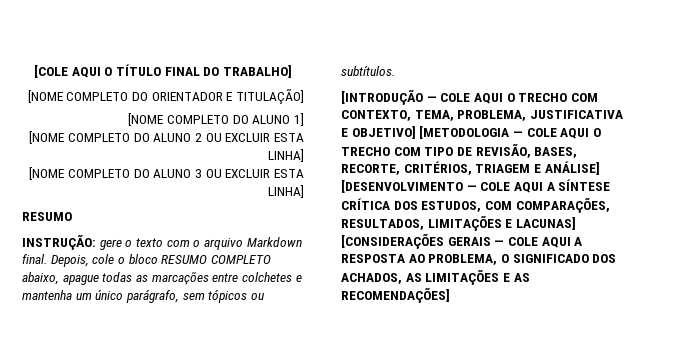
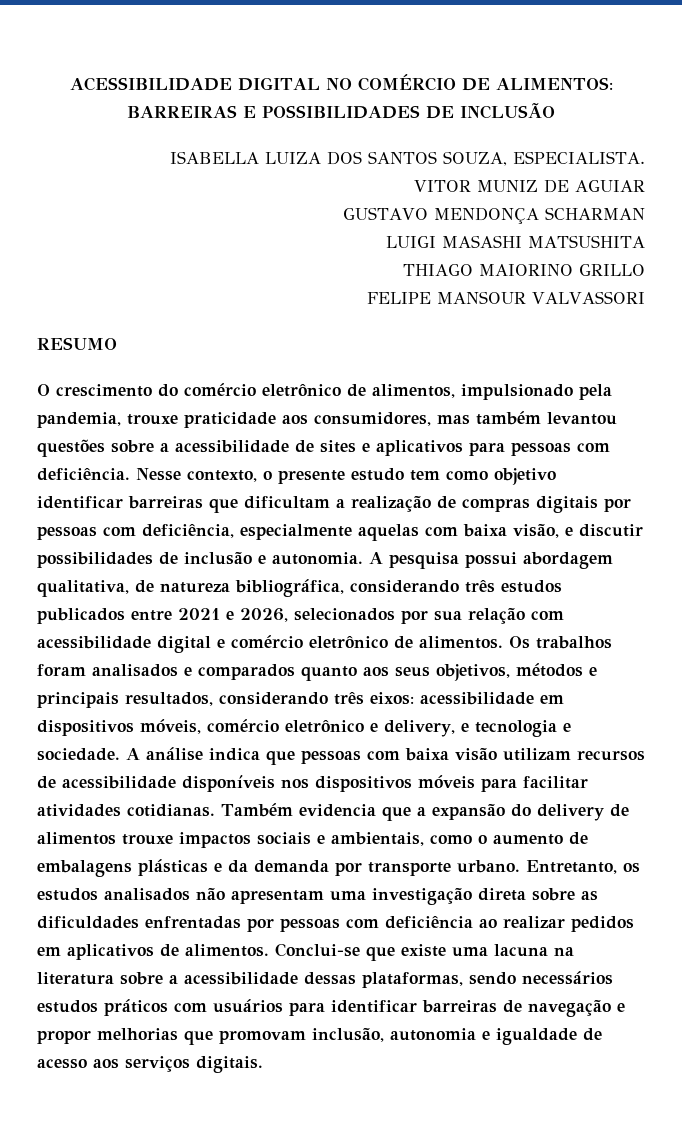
[34,64,292,78] [27,89,305,104] [128,113,304,126] [29,131,305,144] [268,149,304,162] [29,167,305,180] [268,185,304,198] [22,212,72,221] [22,234,302,250] [22,254,271,267] [22,272,302,285] [22,289,265,303] [341,66,395,76] [341,89,598,105] [341,110,623,121] [341,126,601,139] [341,143,578,158] [341,161,600,175] [341,179,611,193] [341,197,610,213] [341,215,576,231] [341,233,583,249] [341,254,617,265] [341,269,530,285] [341,287,450,303] [COLE AQUI O TÍTULO FINAL DO TRABALHO] // [NOME COMPLETO DO ORIENTADOR E TITULAÇÃO] // [NOME COMPLETO DO ALUNO 1] // [NOME COMPLETO DO ALUNO 2 OU EXCLUIR ESTA LINHA] // [NOME COMPLETO DO ALUNO 3 OU EXCLUIR ESTA LINHA] // RESUMO // INSTRUÇÃO: gere o texto com o arquivo Markdown final. Depois, cole o bloco RESUMO COMPLETO abaixo, apague todas as marcações entre colchetes e mantenha um único parágrafo, sem tópicos ou subtítulos. // [INTRODUÇÃO — COLE AQUI O TRECHO COM CONTEXTO, TEMA, PROBLEMA, JUSTIFICATIVA E OBJETIVO] [METODOLOGIA — COLE AQUI O TRECHO COM TIPO DE REVISÃO, BASES, RECORTE, CRITÉRIOS, TRIAGEM E ANÁLISE] [DESENVOLVIMENTO — COLE AQUI A SÍNTESE CRÍTICA DOS ESTUDOS, COM COMPARAÇÕES, RESULTADOS, LIMITAÇÕES E LACUNAS] [CONSIDERAÇÕES GERAIS — COLE AQUI A RESPOSTA AO PROBLEMA, O SIGNIFICADO DOS ACHADOS, AS LIMITAÇÕES E AS RECOMENDAÇÕES] -> [69,74,613,91] [127,103,555,119] [170,151,646,166] [414,179,645,193] [343,207,645,224] [386,235,646,248] [403,264,645,276] [367,291,646,304] [37,337,117,350] [37,383,612,400] [37,411,617,428] [37,439,610,457] [37,468,556,485] [37,495,631,513] [37,523,643,541] [37,551,613,569] [37,579,562,597] [37,607,564,624] [37,635,612,653] [37,663,597,681] [37,692,564,708] [37,719,571,737] [37,747,645,765] [37,775,588,792] [37,803,629,821] [37,832,588,848] [37,859,640,877] [37,887,598,905] [37,916,634,932] [37,943,574,961] [37,971,613,988] [37,999,625,1017] [37,1027,602,1045] [37,1056,263,1073] ACESSIBILIDADE DIGITAL NO COMÉRCIO DE ALIMENTOS: BARREIRAS E POSSIBILIDADES DE INCLUSÃO // ISABELLA LUIZA DOS SANTOS SOUZA, ESPECIALISTA. // VITOR MUNIZ DE AGUIAR // GUSTAVO MENDONÇA SCHARMAN // LUIGI MASASHI MATSUSHITA // THIAGO MAIORINO GRILLO // FELIPE MANSOUR VALVASSORI // RESUMO // O crescimento do comércio eletrônico de alimentos, impulsionado pela pandemia, trouxe praticidade aos consumidores, mas também levantou questões sobre a acessibilidade de sites e aplicativos para pessoas com deficiência. Nesse contexto, o presente estudo tem como objetivo identificar barreiras que dificultam a realização de compras digitais por pessoas com deficiência, especialmente aquelas com baixa visão, e discutir possibilidades de inclusão e autonomia. A pesquisa possui abordagem qualitativa, de natureza bibliográfica, considerando três estudos publicados entre 2021 e 2026, selecionados por sua relação com acessibilidade digital e comércio eletrônico de alimentos. Os trabalhos foram analisados e comparados quanto aos seus objetivos, métodos e principais resultados, considerando três eixos: acessibilidade em dispositivos móveis, comércio eletrônico e delivery, e tecnologia e sociedade. A análise indica que pessoas com baixa visão utilizam recursos de acessibilidade disponíveis nos dispositivos móveis para facilitar atividades cotidianas. Também evidencia que a expansão do delivery de alimentos trouxe impactos sociais e ambientais, como o aumento de embalagens plásticas e da demanda por transporte urbano. Entretanto, os estudos analisados não apresentam uma investigação direta sobre as dificuldades enfrentadas por pessoas com deficiência ao realizar pedidos em aplicativos de alimentos. Conclui-se que existe uma lacuna na literatura sobre a acessibilidade dessas plataformas, sendo necessários estudos práticos com usuários para identificar barreiras de navegação e propor melhorias que promovam inclusão, autonomia e igualdade de acesso aos serviços digitais.

